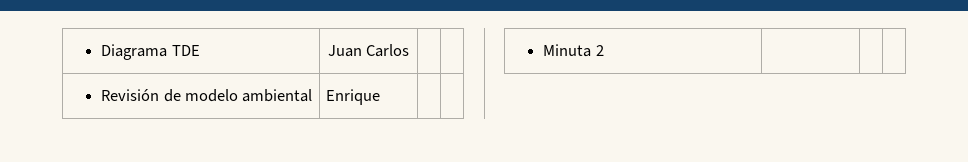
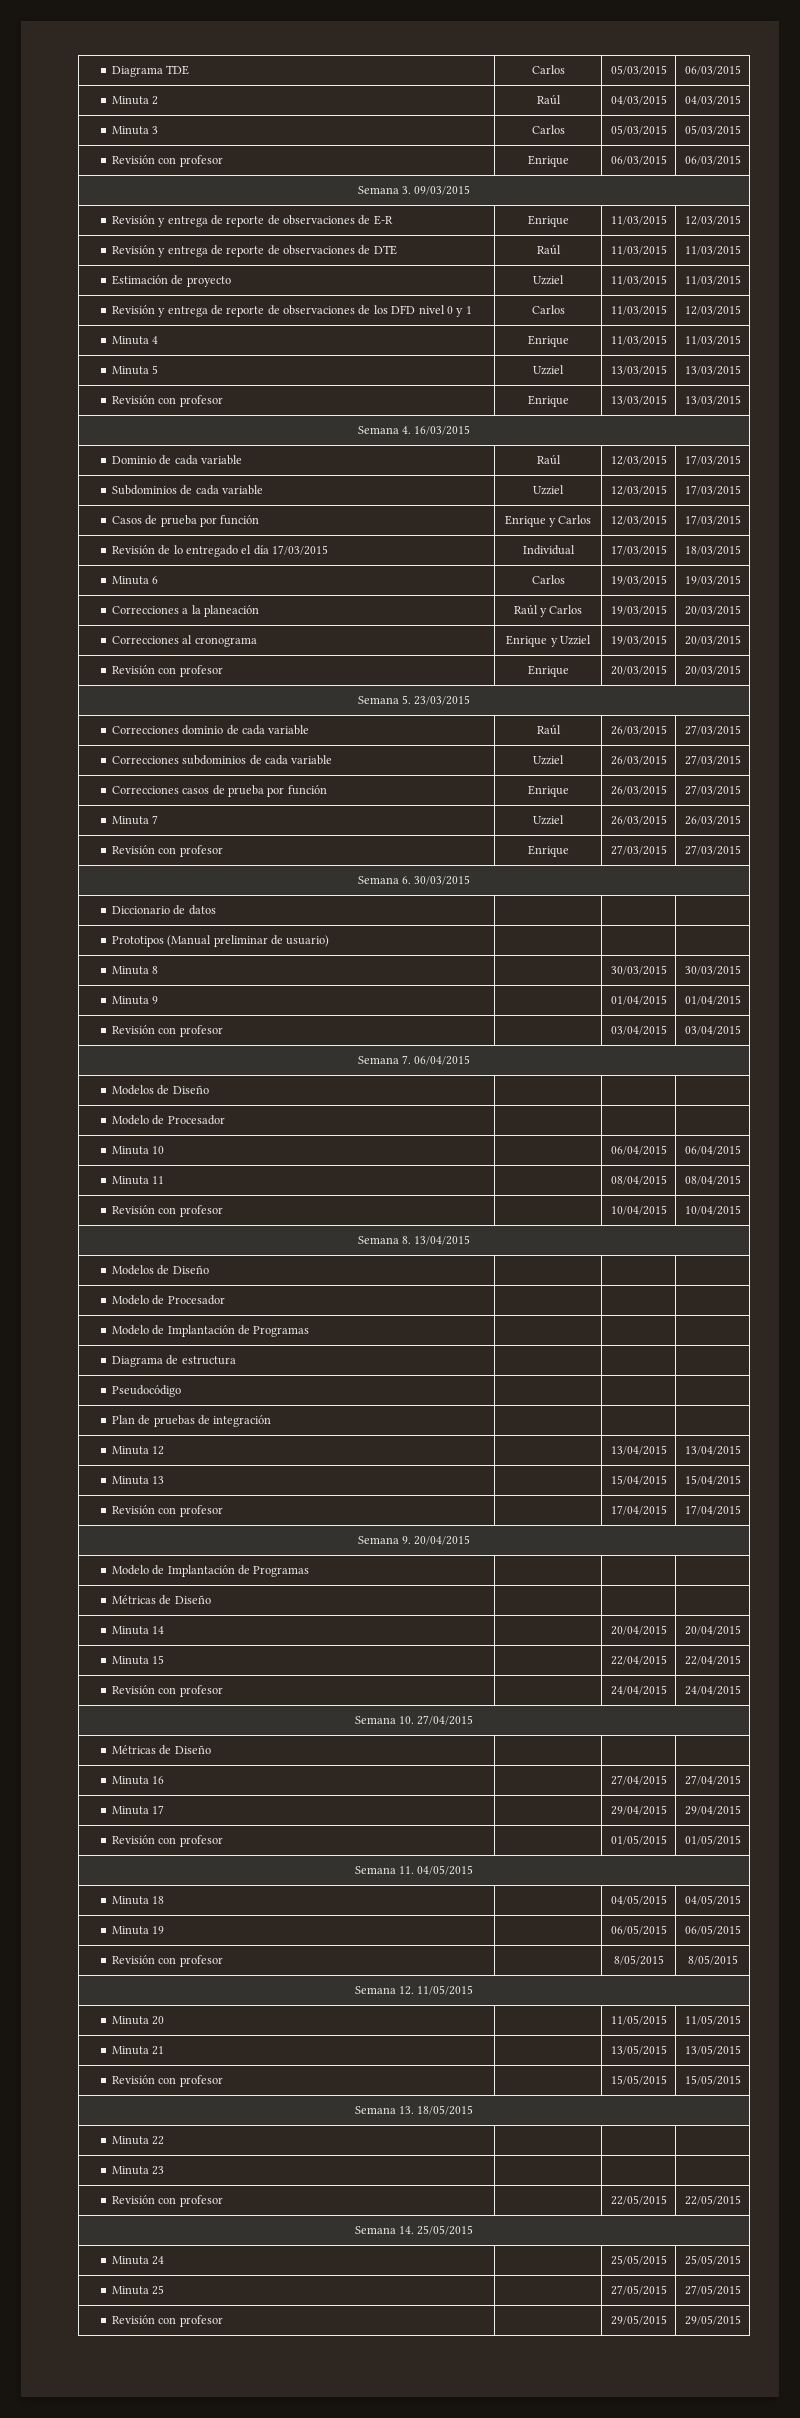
[327,44,410,57] [101,89,313,102] [326,89,381,105] [543,44,604,57] Juan Carlos | | // Revisión de modelo ambiental | Enrique | | // Minuta 2 | | | -> [531,65,565,74] [610,65,667,75] [684,65,741,75] [111,96,159,105] [536,94,561,105] [610,95,667,105] [684,95,741,105] [111,126,159,135] [531,125,565,134] [610,125,667,135] [684,125,741,135] [111,155,223,167] [527,155,569,167] [610,155,667,165] [684,155,741,165] [357,185,471,195] [111,215,393,227] [527,215,569,227] [610,215,667,225] [684,215,741,225] [111,245,397,257] [536,244,561,255] [610,245,667,255] [684,245,741,255] [111,275,231,287] [533,275,564,285] [610,275,667,285] [684,275,741,285] [111,305,472,317] [531,305,565,314] [610,305,667,315] [684,305,741,315] [111,336,159,345] [527,335,569,347] [610,335,667,345] [684,335,741,345] [111,365,159,375] [533,365,564,375] [610,365,667,375] [684,365,741,375] [111,395,223,407] [527,395,569,407] [610,395,667,405] [684,395,741,405] [357,425,471,435] [111,455,242,465] [536,454,561,465] [610,455,667,465] [684,455,741,465] [111,485,263,495] [533,485,564,495] [610,485,667,495] [684,485,741,495] [111,515,260,527] [504,515,592,527] [610,515,667,525] [684,515,741,525] [111,545,329,557] [522,545,575,555] [610,545,667,555] [684,545,741,555] [111,576,159,585] [531,575,565,584] [610,575,667,585] [684,575,741,585] [111,605,259,617] [513,604,583,617] [610,605,667,615] [684,605,741,615] [111,635,257,647] [506,635,591,647] [610,635,667,645] [684,635,741,645] [111,665,223,677] [527,665,569,677] [610,665,667,675] [684,665,741,675] [357,695,471,705] [111,725,310,735] [536,724,561,735] [610,725,667,735] [684,725,741,735] [111,755,333,765] [533,755,564,765] [610,755,667,765] [684,755,741,765] [111,785,327,797] [527,785,569,797] [610,785,667,795] [684,785,741,795] [111,815,159,825] [533,815,564,825] [610,815,667,825] [684,815,741,825] [111,845,223,857] [527,845,569,857] [610,845,667,855] [684,845,741,855] [357,875,471,885] [111,905,216,915] [111,935,330,947] [111,966,159,975] [610,965,667,975] [684,965,741,975] [111,996,159,1005] [610,995,667,1005] [684,995,741,1005] [111,1025,223,1037] [610,1025,667,1035] [684,1025,741,1035] [357,1055,471,1065] [111,1085,209,1095] [111,1115,225,1125] [111,1146,165,1155] [610,1145,667,1155] [684,1145,741,1155] [111,1176,165,1185] [610,1175,667,1185] [684,1175,741,1185] [111,1205,223,1217] [610,1205,667,1215] [684,1205,741,1215] [357,1235,471,1245] [111,1265,209,1275] [111,1295,225,1305] [111,1325,310,1337] [111,1355,236,1367] [111,1385,181,1397] [111,1415,272,1427] [111,1446,165,1455] [610,1445,667,1455] [684,1445,741,1455] [111,1476,165,1485] [610,1475,667,1485] [684,1475,741,1485] [111,1505,223,1517] [610,1505,667,1515] [684,1505,741,1515] [357,1535,471,1545] [111,1565,310,1577] [111,1595,211,1605] [111,1626,165,1635] [610,1625,667,1635] [684,1625,741,1635] [111,1655,165,1665] [610,1655,667,1665] [684,1655,741,1665] [111,1685,223,1697] [610,1685,667,1695] [684,1685,741,1695] [354,1715,474,1725] [111,1745,211,1755] [111,1776,165,1785] [610,1775,667,1785] [684,1775,741,1785] [111,1805,165,1815] [610,1805,667,1815] [684,1805,741,1815] [111,1835,223,1847] [610,1835,667,1845] [684,1835,741,1845] [354,1865,474,1875] [111,1896,165,1905] [610,1895,667,1905] [684,1895,741,1905] [111,1926,165,1935] [610,1925,667,1935] [684,1925,741,1935] [111,1955,223,1967] [613,1955,664,1965] [687,1955,738,1965] [354,1985,474,1995] [111,2016,165,2025] [610,2015,667,2025] [684,2015,741,2025] [111,2046,165,2055] [610,2045,667,2055] [684,2045,741,2055] [111,2075,223,2087] [610,2075,667,2085] [684,2075,741,2085] [354,2105,474,2115] [111,2136,165,2145] [111,2166,165,2175] [111,2195,223,2207] [610,2195,667,2205] [684,2195,741,2205] [354,2225,474,2235] [111,2256,165,2265] [610,2255,667,2265] [684,2255,741,2265] [111,2285,165,2295] [610,2285,667,2295] [684,2285,741,2295] [111,2315,223,2327] [610,2315,667,2325] [684,2315,741,2325] Carlos | 05/03/2015 | 06/03/2015 // Minuta 2 | Raúl | 04/03/2015 | 04/03/2015 // Minuta 3 | Carlos | 05/03/2015 | 05/03/2015 // Revisión con profesor | Enrique | 06/03/2015 | 06/03/2015 // Semana 3. 09/03/2015 // Revisión y entrega de reporte de observaciones de E-R | Enrique | 11/03/2015 | 12/03/2015 // Revisión y entrega de reporte de observaciones de DTE | Raúl | 11/03/2015 | 11/03/2015 // Estimación de proyecto | Uzziel | 11/03/2015 | 11/03/2015 // Revisión y entrega de reporte de observaciones de los DFD nivel 0 y 1 | Carlos | 11/03/2015 | 12/03/2015 // Minuta 4 | Enrique | 11/03/2015 | 11/03/2015 // Minuta 5 | Uzziel | 13/03/2015 | 13/03/2015 // Revisión con profesor | Enrique | 13/03/2015 | 13/03/2015 // Semana 4. 16/03/2015 // Dominio de cada variable | Raúl | 12/03/2015 | 17/03/2015 // Subdominios de cada variable | Uzziel | 12/03/2015 | 17/03/2015 // Casos de prueba por función | Enrique y Carlos | 12/03/2015 | 17/03/2015 // Revisión de lo entregado el día 17/03/2015 | Individual | 17/03/2015 | 18/03/2015 // Minuta 6 | Carlos | 19/03/2015 | 19/03/2015 // Correcciones a la planeación | Raúl y Carlos | 19/03/2015 | 20/03/2015 // Correcciones al cronograma | Enrique y Uzziel | 19/03/2015 | 20/03/2015 // Revisión con profesor | Enrique | 20/03/2015 | 20/03/2015 // Semana 5. 23/03/2015 // Correcciones dominio de cada variable | Raúl | 26/03/2015 | 27/03/2015 // Correcciones subdominios de cada variable | Uzziel | 26/03/2015 | 27/03/2015 // Correcciones casos de prueba por función | Enrique | 26/03/2015 | 27/03/2015 // Minuta 7 | Uzziel | 26/03/2015 | 26/03/2015 // Revisión con profesor | Enrique | 27/03/2015 | 27/03/2015 // Semana 6. 30/03/2015 // Diccionario de datos | | | // Prototipos (Manual preliminar de usuario) | | | // Minuta 8 | | 30/03/2015 | 30/03/2015 // Minuta 9 | | 01/04/2015 | 01/04/2015 // Revisión con profesor | | 03/04/2015 | 03/04/2015 // Semana 7. 06/04/2015 // Modelos de Diseño | | | // Modelo de Procesador | | | // Minuta 10 | | 06/04/2015 | 06/04/2015 // Minuta 11 | | 08/04/2015 | 08/04/2015 // Revisión con profesor | | 10/04/2015 | 10/04/2015 // Semana 8. 13/04/2015 // Modelos de Diseño | | | // Modelo de Procesador | | | // Modelo de Implantación de Programas | | | // Diagrama de estructura | | | // Pseudocódigo | | | // Plan de pruebas de integración | | | // Minuta 12 | | 13/04/2015 | 13/04/2015 // Minuta 13 | | 15/04/2015 | 15/04/2015 // Revisión con profesor | | 17/04/2015 | 17/04/2015 // Semana 9. 20/04/2015 // Modelo de Implantación de Programas | | | // Métricas de Diseño | | | // Minuta 14 | | 20/04/2015 | 20/04/2015 // Minuta 15 | | 22/04/2015 | 22/04/2015 // Revisión con profesor | | 24/04/2015 | 24/04/2015 // Semana 10. 27/04/2015 // Métricas de Diseño | | | // Minuta 16 | | 27/04/2015 | 27/04/2015 // Minuta 17 | | 29/04/2015 | 29/04/2015 // Revisión con profesor | | 01/05/2015 | 01/05/2015 // Semana 11. 04/05/2015 // Minuta 18 | | 04/05/2015 | 04/05/2015 // Minuta 19 | | 06/05/2015 | 06/05/2015 // Revisión con profesor | | 8/05/2015 | 8/05/2015 // Semana 12. 11/05/2015 // Minuta 20 | | 11/05/2015 | 11/05/2015 // Minuta 21 | | 13/05/2015 | 13/05/2015 // Revisión con profesor | | 15/05/2015 | 15/05/2015 // Semana 13. 18/05/2015 // Minuta 22 | | | // Minuta 23 | | | // Revisión con profesor | | 22/05/2015 | 22/05/2015 // Semana 14. 25/05/2015 // Minuta 24 | | 25/05/2015 | 25/05/2015 // Minuta 25 | | 27/05/2015 | 27/05/2015 // Revisión con profesor | | 29/05/2015 | 29/05/2015

